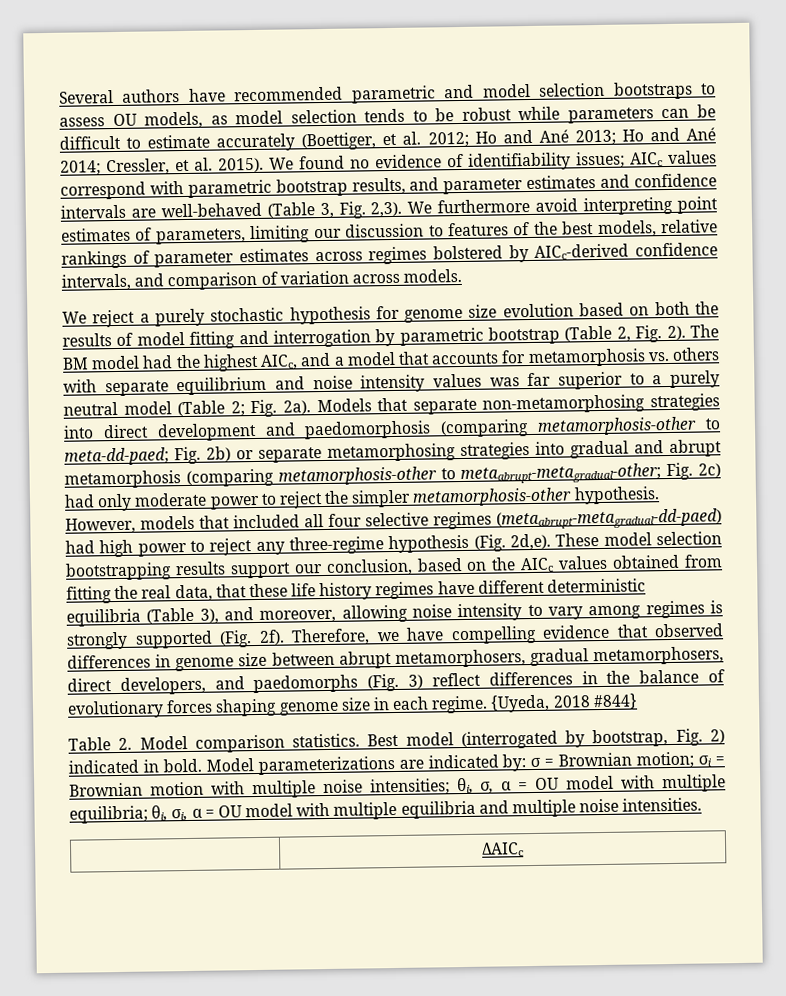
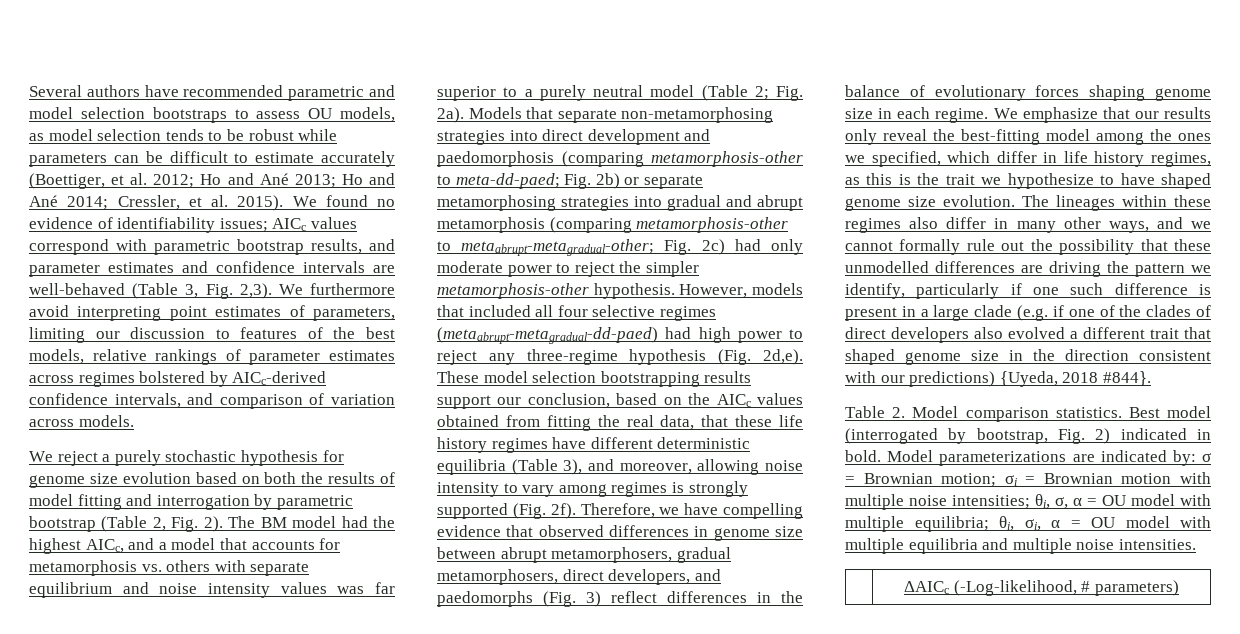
(489, 704) none -> [993,107,1211,123] [845,129,1211,145] [845,151,1211,167] [845,173,1211,189] [845,195,1211,211] [845,217,1211,233] [845,239,1211,255] [845,261,1211,277] [845,283,1211,299] [845,305,1211,321] [845,327,1211,343] [845,349,1211,365] [845,371,996,387] We emphasize that our results only reveal the best-fitting model among the ones we specified, which differ in life history regimes, as this is the trait we hypothesize to have shaped genome size evolution. The lineages within these regimes also differ in many other ways, and we cannot formally rule out the possibility that these unmodelled differences are driving the pattern we identify, particularly if one such difference is present in a large clade (e.g. if one of the clades of direct developers also evolved a different trait that shaped genome size in the direction consistent with our predictions)
[592,693,638,710] #844} -> [1102,371,1151,386] #844}.
(524, 849) none -> [953,580,1179,596] (-Log-likelihood, # parameters)

